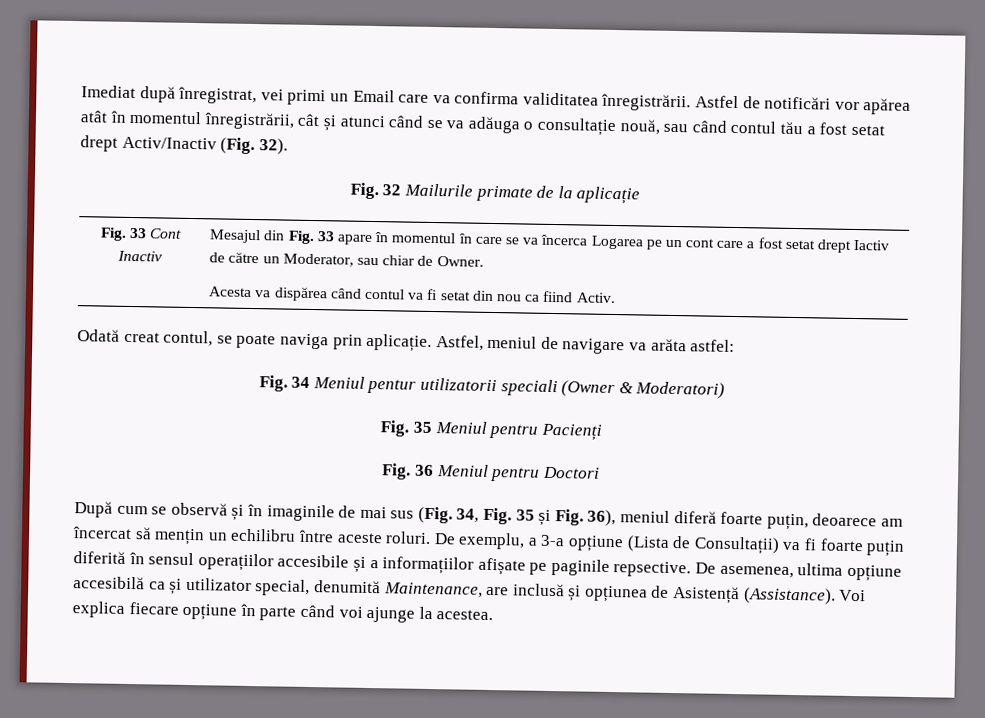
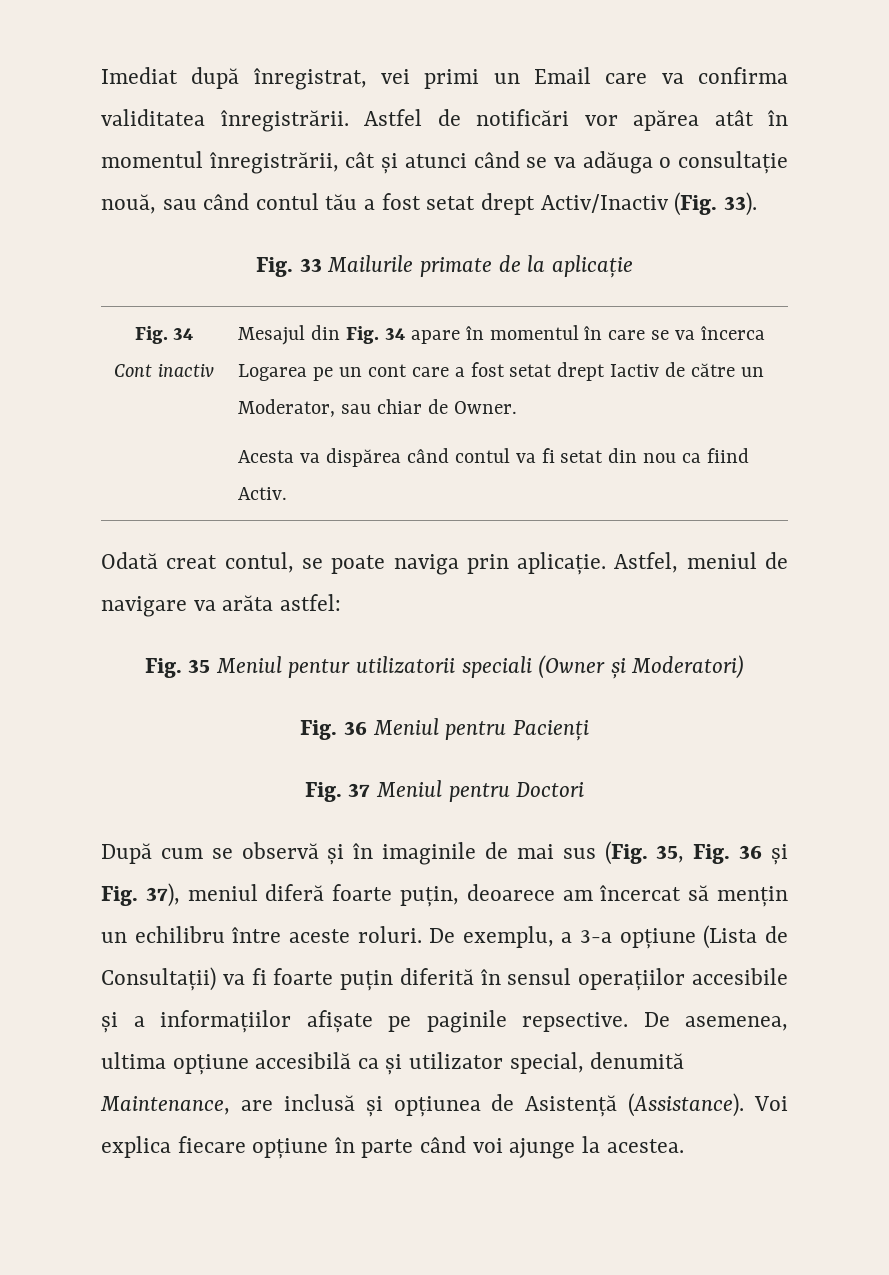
[258,138,288,155] [349,182,402,200] 32). // Fig. 32 -> [723,192,757,216] [256,257,322,277] 33). // Fig. 33
[129,227,183,239] [117,250,162,262] 33 Cont Inactiv -> [173,328,194,340] [114,364,214,377] 34 Cont inactiv
[316,231,335,242] 33 -> [384,328,405,340] 34
[291,376,311,388] 34 -> [188,659,211,673] 35
[618,382,634,394] & -> [610,658,626,679] și
[412,421,432,434] 35 -> [343,721,367,735] 36
[414,464,434,477] 36 -> [348,783,371,797] 37
[456,507,535,525] 34, Fig. 35 -> [656,844,763,864] 35, Fig. 36
[587,509,617,527] 36), -> [145,883,180,907] 37),

